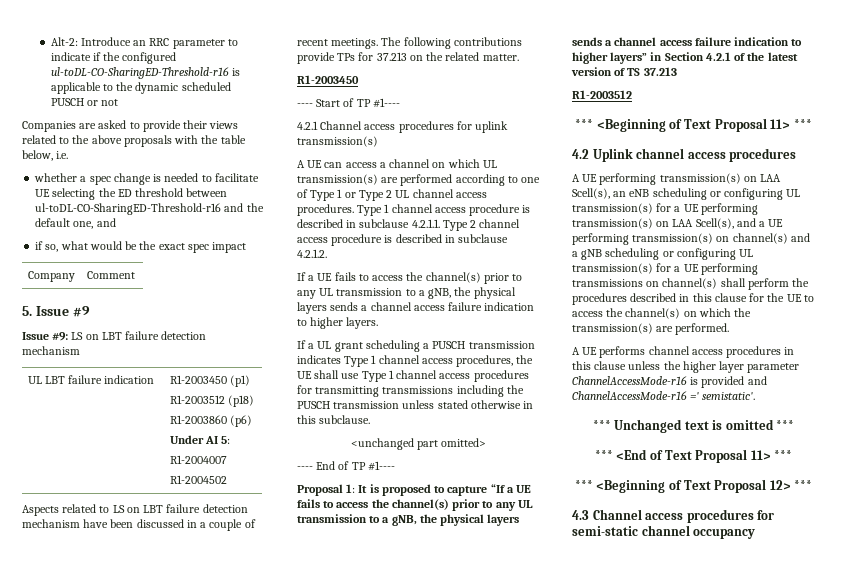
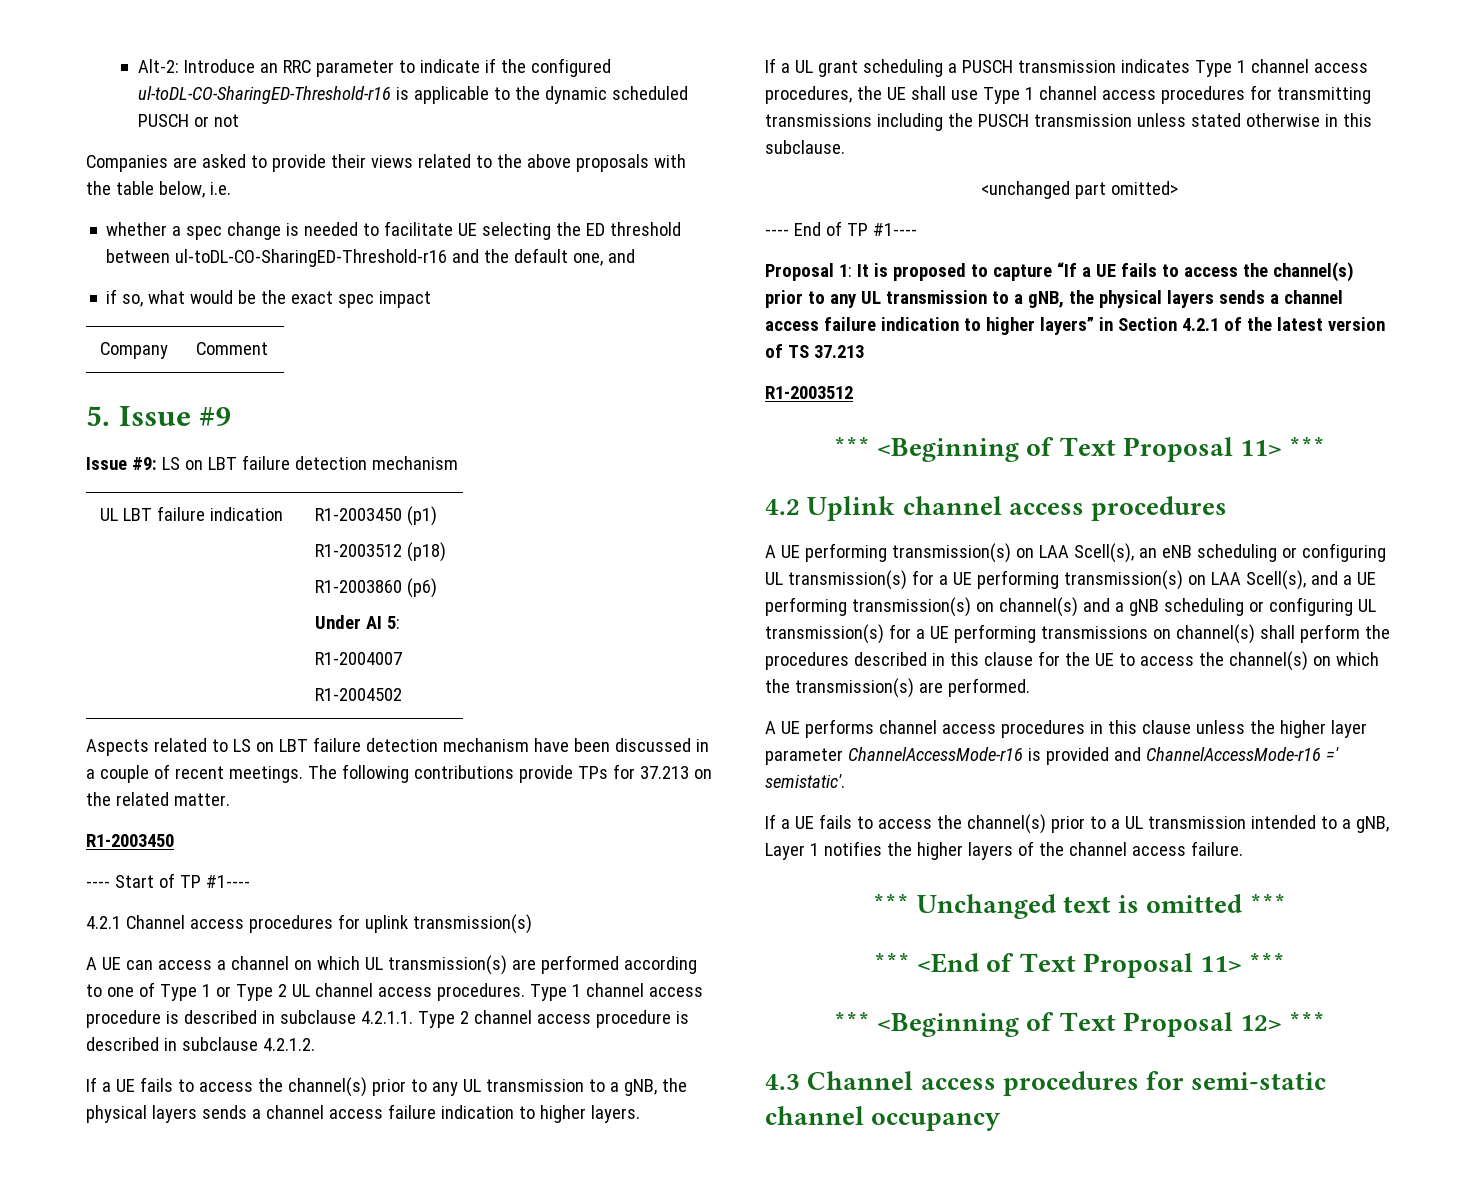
(756, 396) none -> [765,814,1389,834] [765,841,1243,860] // If a UE fails to access the channel(s) prior to a UL transmission intended to a gNB, Layer 1 notifies the higher layers of the channel access failure.

